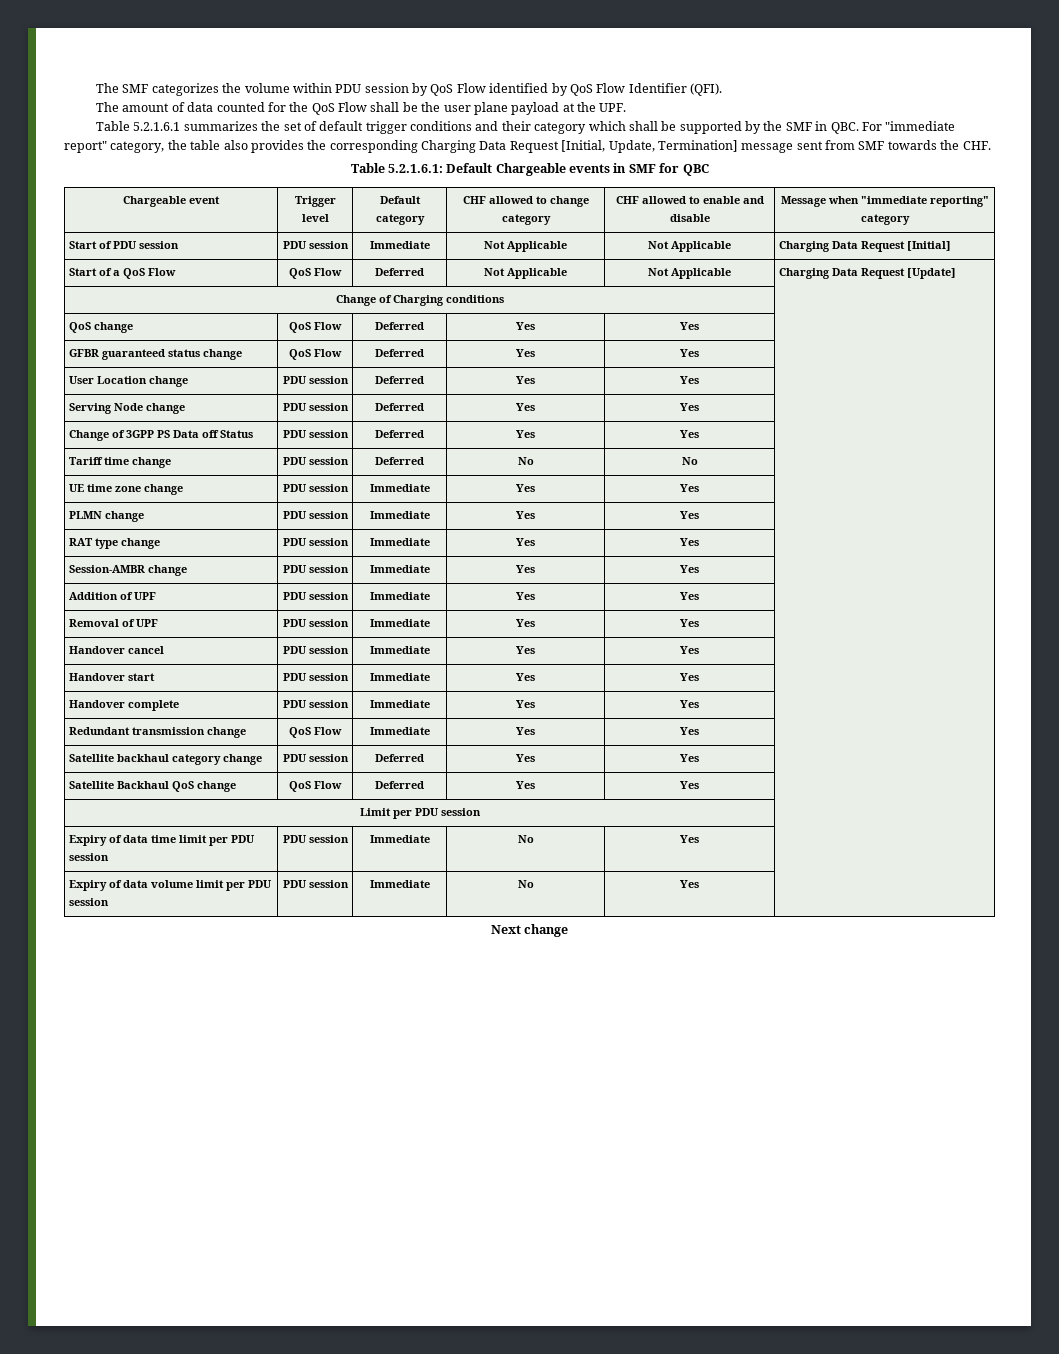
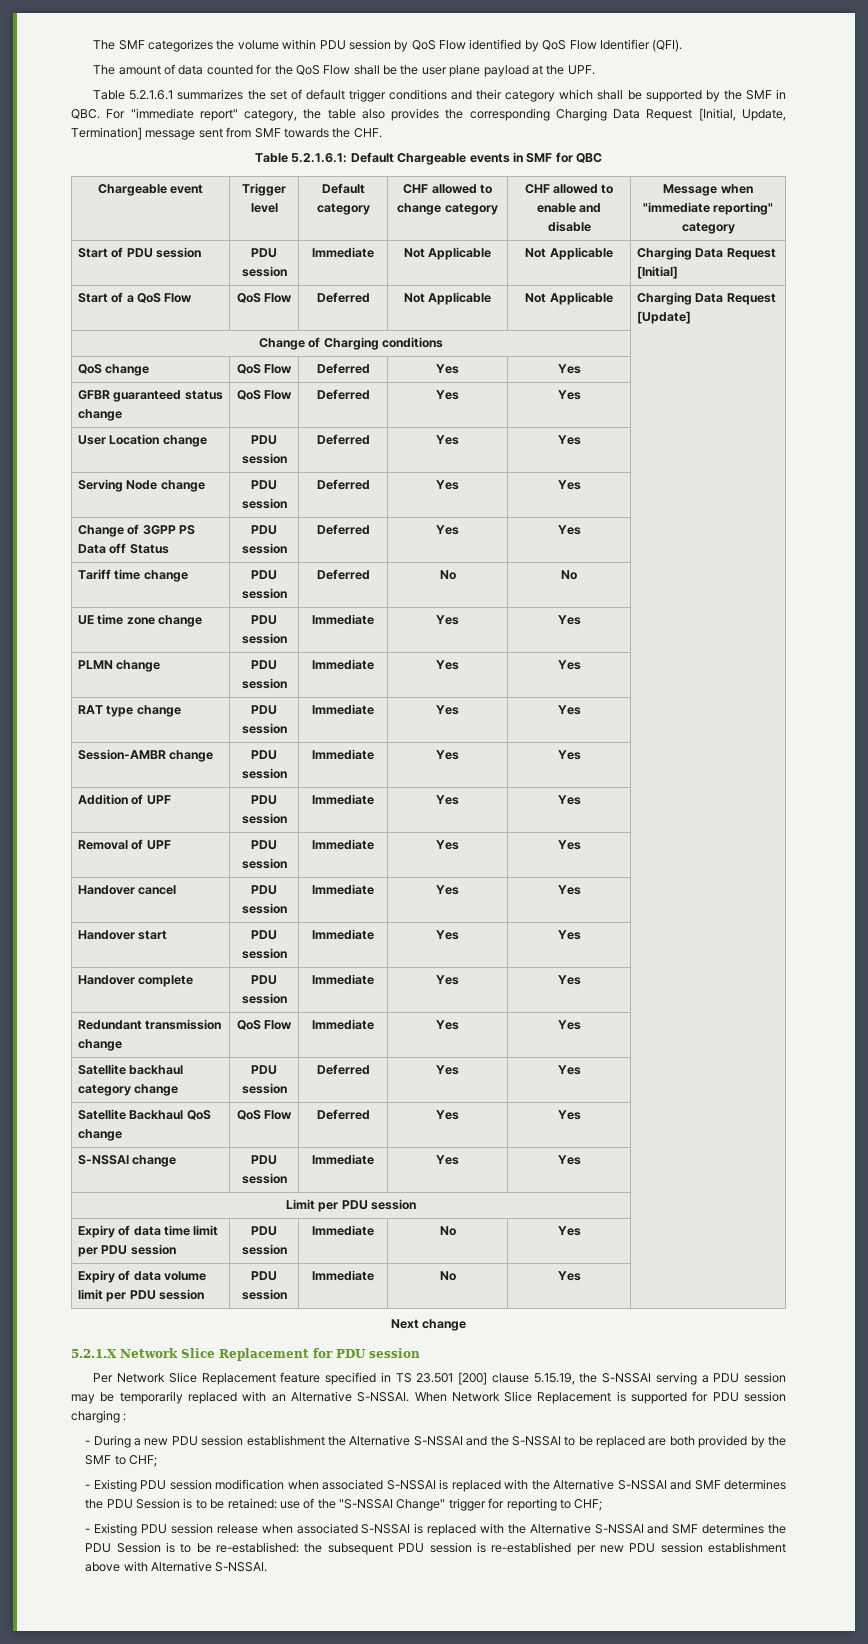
(699, 785) none -> [77,1155,177,1167] [251,1155,277,1165] [241,1173,287,1184] [312,1154,374,1165] [436,1155,459,1165] [557,1155,581,1165] // S-NSSAI change | PDU session | Immediate | Yes | Yes |
(569, 930) none -> [71,1348,420,1361] [93,1372,786,1385] [71,1391,786,1404] [71,1410,127,1423] [85,1435,786,1448] [85,1455,158,1467] [85,1479,786,1492] [85,1498,603,1511] [85,1523,787,1536] [85,1542,786,1555] [85,1561,268,1572] // 5.2.1.X Network Slice Replacement for PDU session // Per Network Slice Replacement feature specified in TS 23.501 [200] clause 5.15.19, the S-NSSAI serving a PDU session may be temporarily replaced with an Alternative S-NSSAI. When Network Slice Replacement is supported for PDU session charging : // - During a new PDU session establishment the Alternative S-NSSAI and the S-NSSAI to be replaced are both provided by the SMF to CHF; // - Existing PDU session modification when associated S-NSSAI is replaced with the Alternative S-NSSAI and SMF determines the PDU Session is to be retained: use of the "S-NSSAI Change" trigger for reporting to CHF; // - Existing PDU session release when associated S-NSSAI is replaced with the Alternative S-NSSAI and SMF determines the PDU Session is to be re-established: the subsequent PDU session is re-established per new PDU session establishment above with Alternative S-NSSAI.

